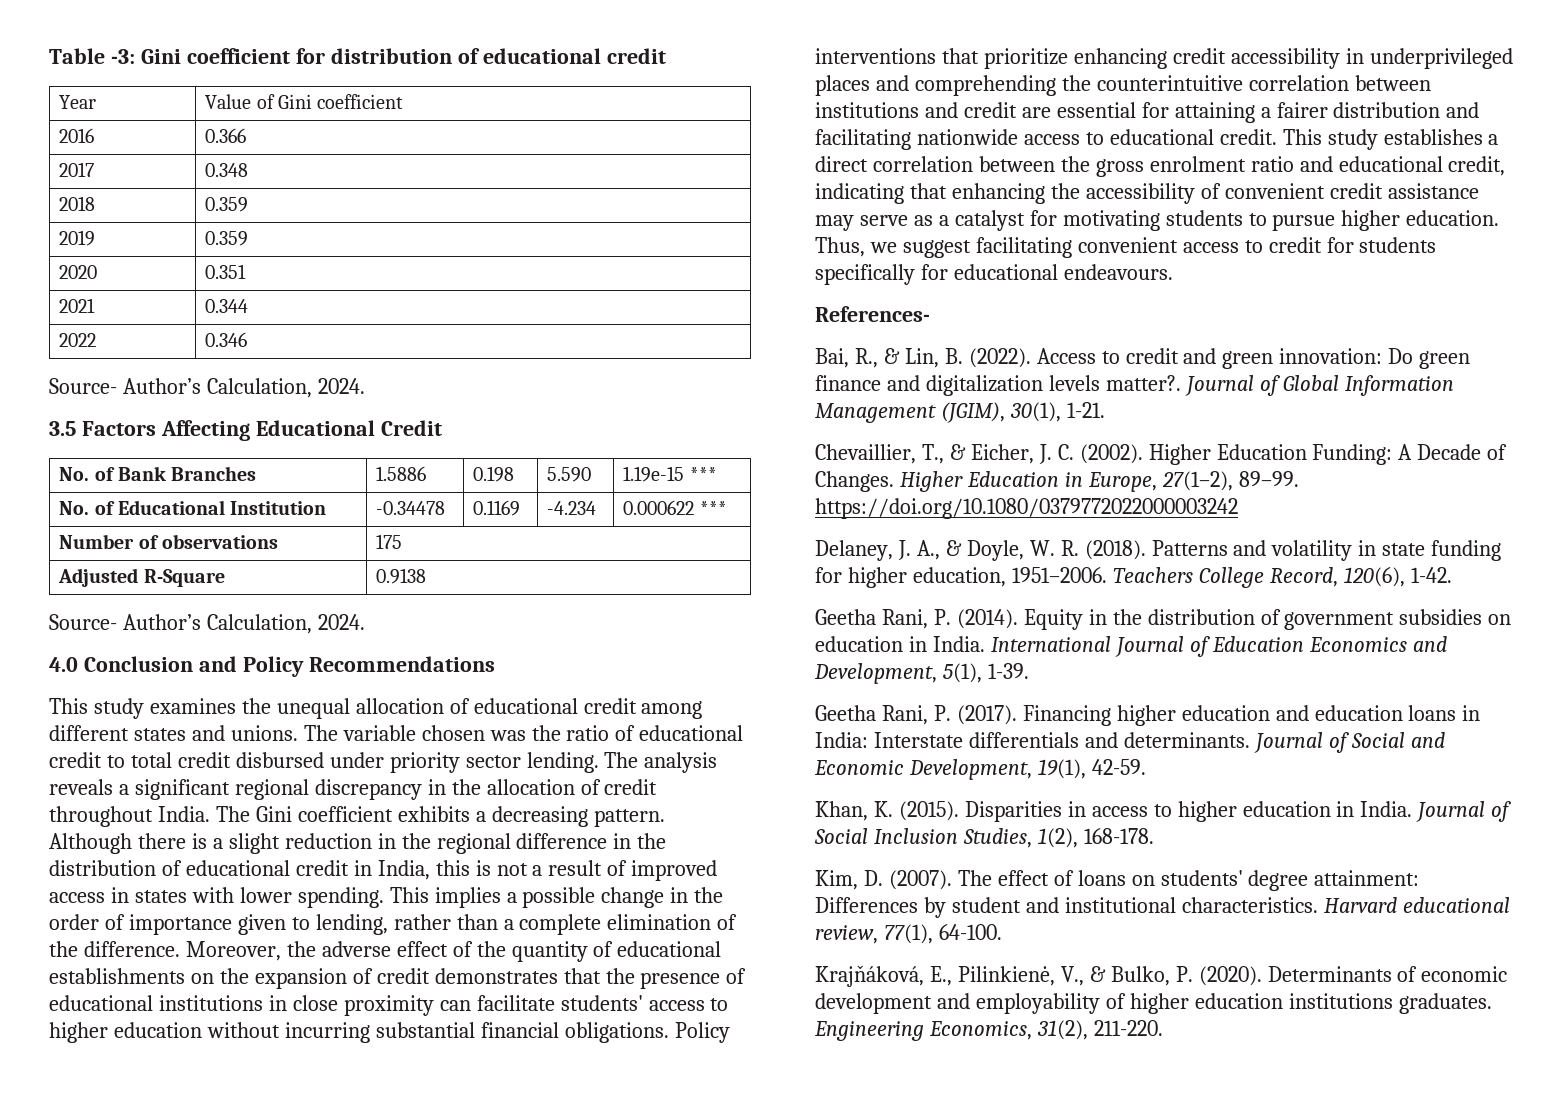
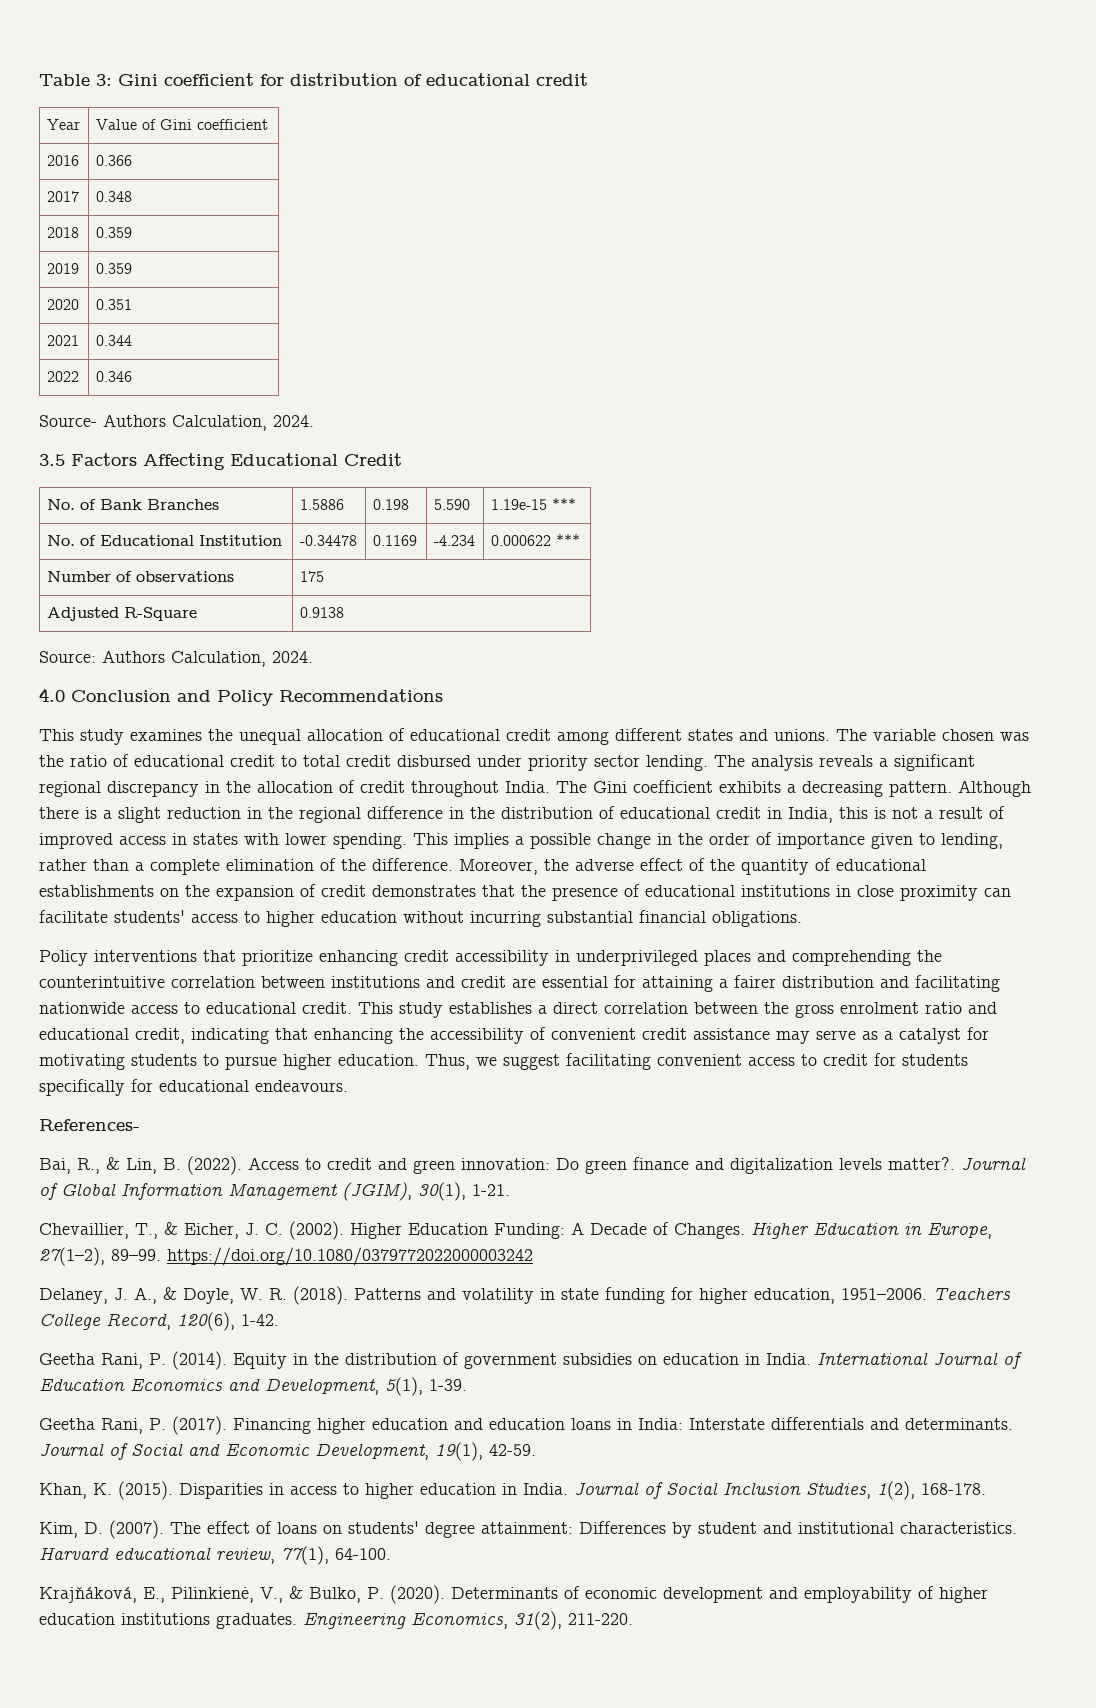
[110,49,135,64] -3: -> [96,74,112,86] 3:
[122,378,201,394] Author’s -> [103,414,166,427] Authors
[49,614,201,630] Source- Author’s -> [39,650,165,663] Source: Authors
(669, 1032) none -> (802, 919) //

